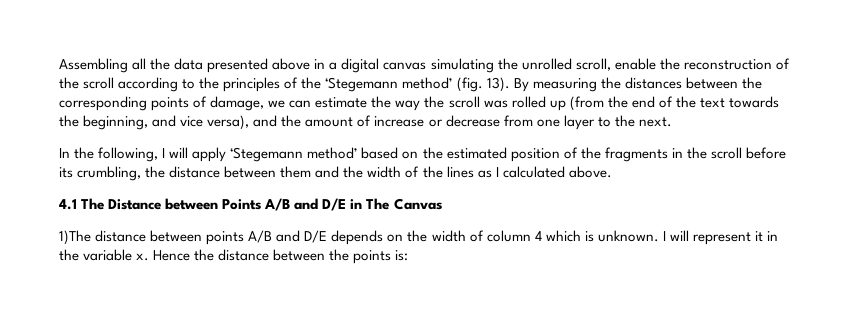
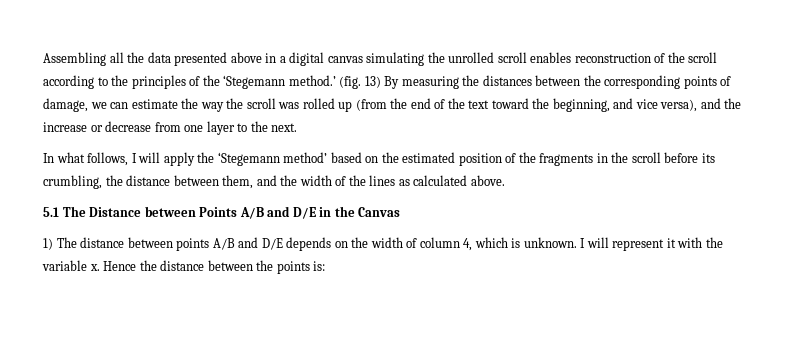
[575,58,680,71] scroll, enable the -> [497,52,572,63] scroll enables
[402,77,510,92] method’ (fig. 13). -> [288,75,381,89] method.’ (fig. 13)
[728,96,779,108] towards -> [491,98,529,109] toward
[305,115,372,127] amount of -> (742, 103) none
[74,147,159,162] the following, -> [56,152,129,166] what follows,
(227, 154) none -> [197,152,215,163] the
[280,166,312,178] them -> [222,175,254,189] them,
[495,167,499,177] I -> (410, 182) none
[59,199,77,210] 4.1 -> [43,207,59,217] 5.1
[366,198,390,210] The -> [334,206,355,217] the
[59,230,91,245] 1)The -> [43,237,77,250] 1) The
[534,231,542,241] 4 -> [463,238,473,251] 4,
[767,231,779,241] in -> [677,237,703,248] with

